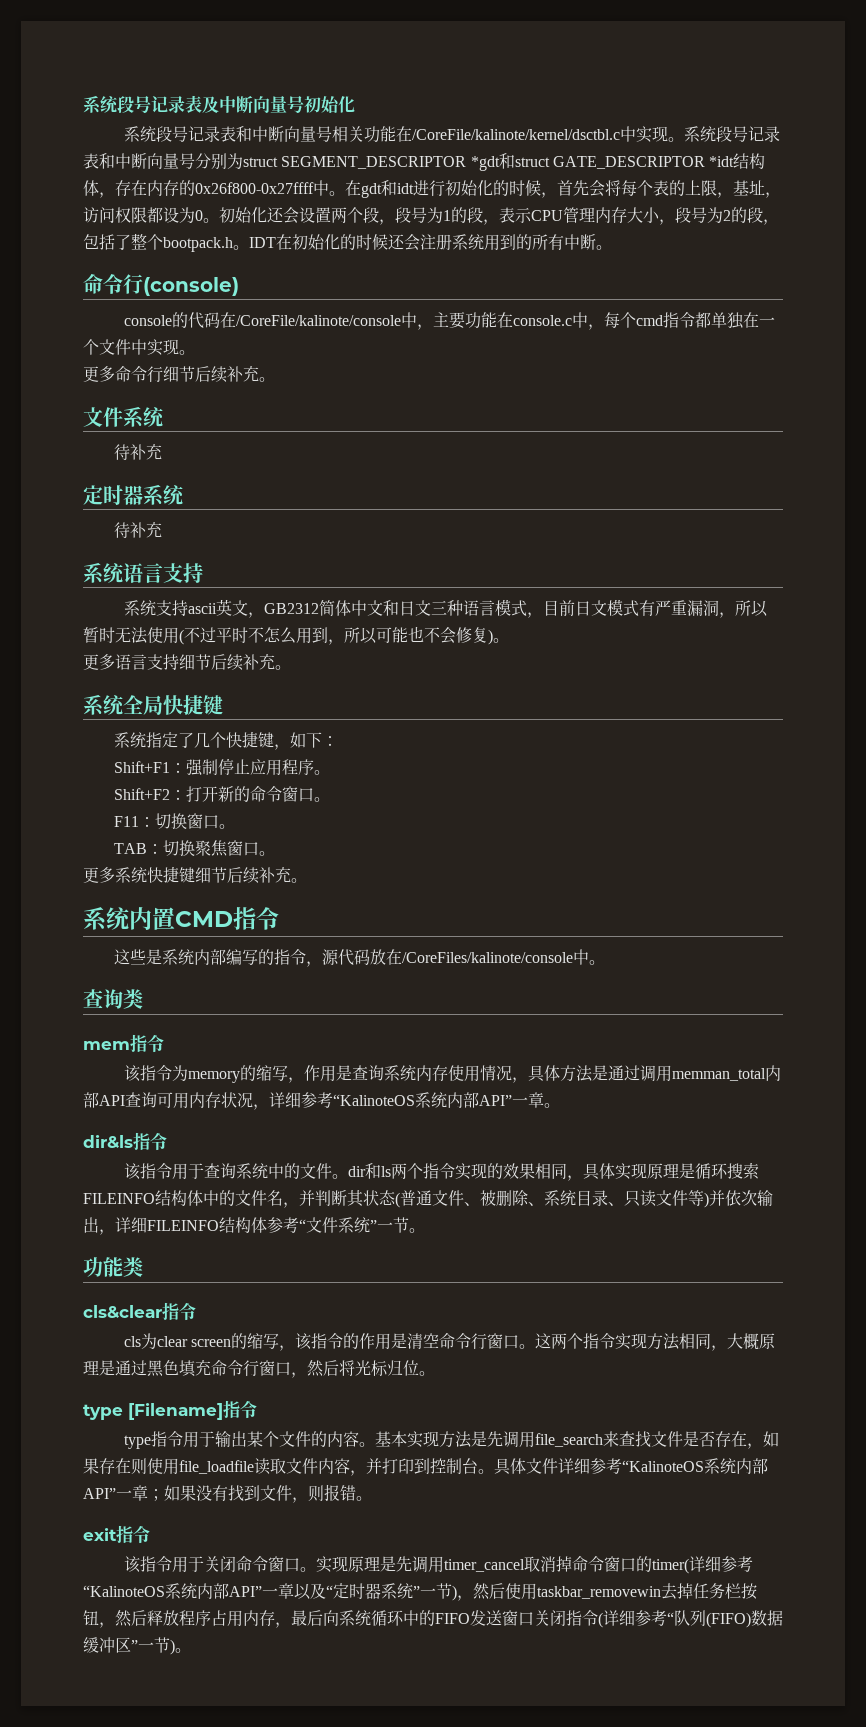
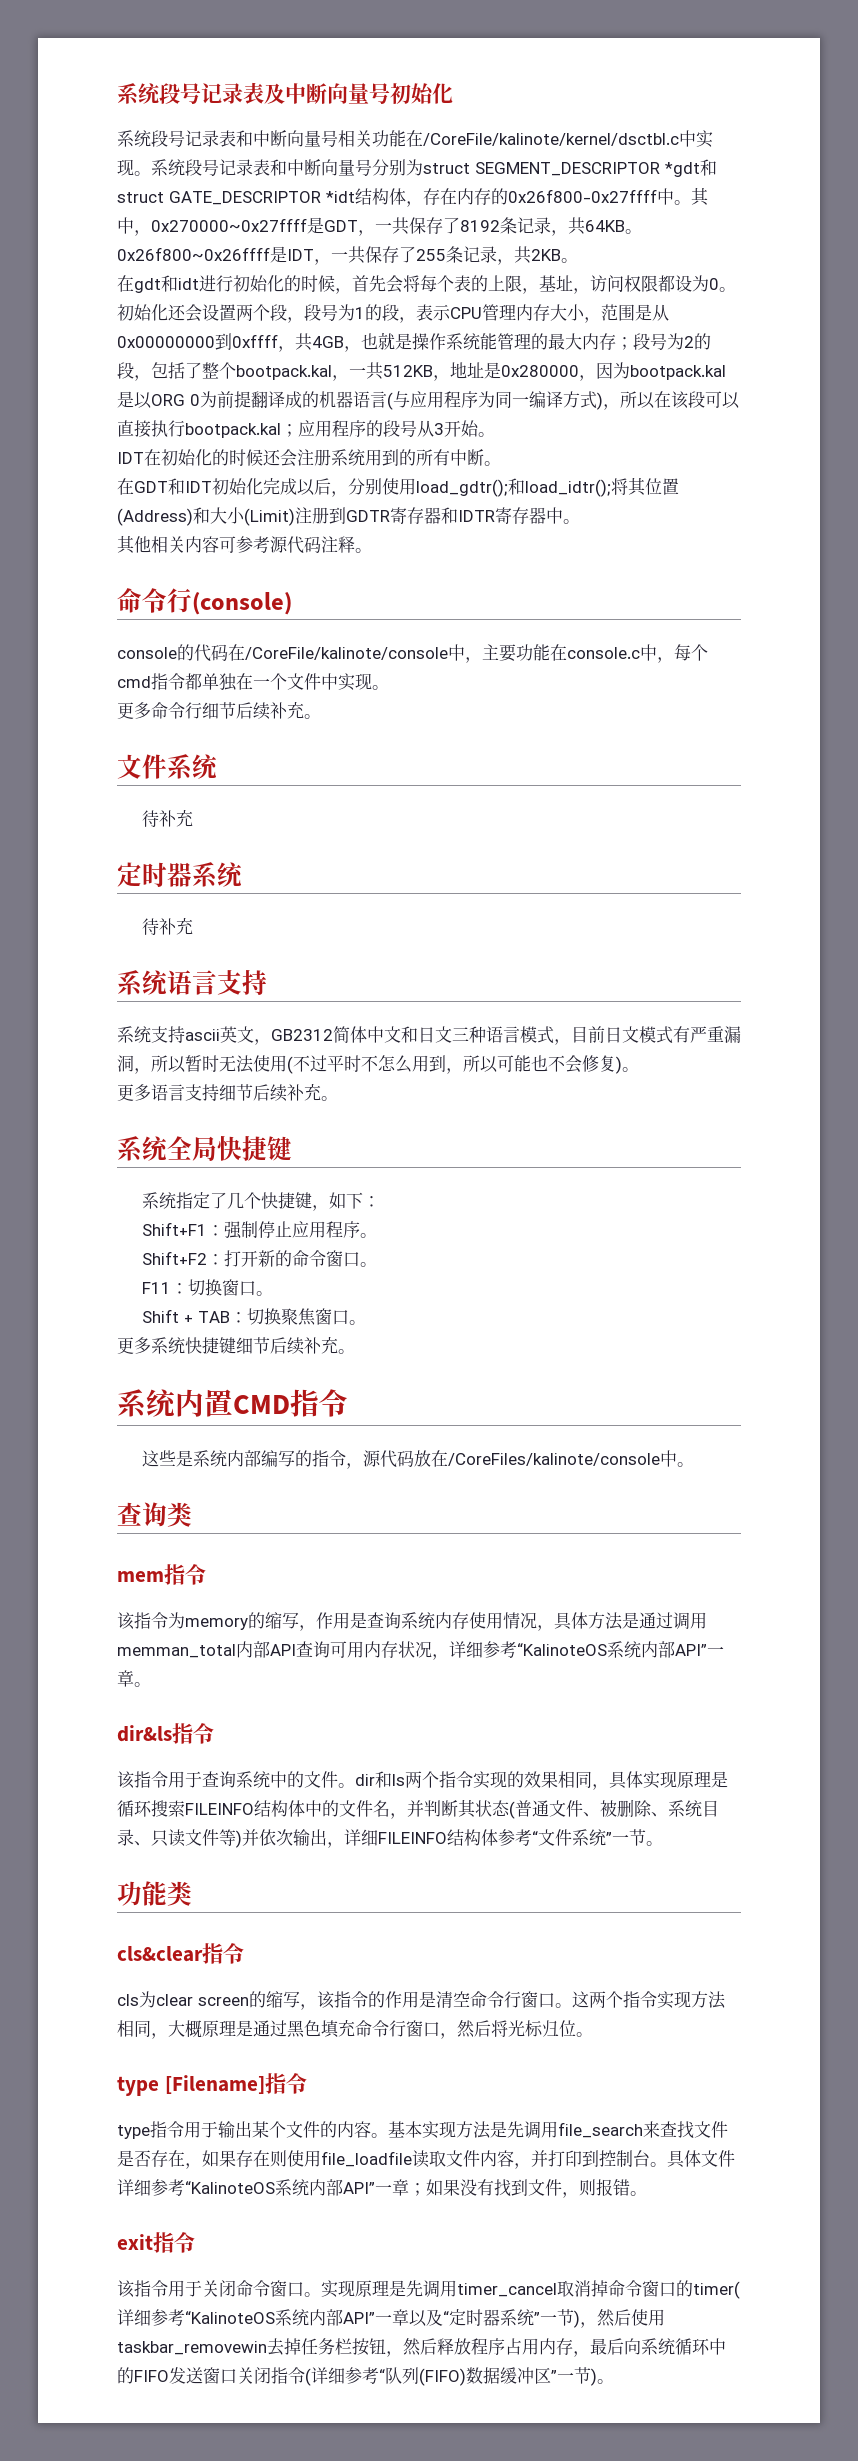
(345, 193) none -> [691,187,709,206] [117,217,642,236] [117,246,578,265] 其中，0x270000~0x27ffff是GDT，一共保存了8192条记录，共64KB。0x26f800~0x26ffff是IDT，一共保存了255条记录，共2KB。 //
(675, 222) none -> [601,304,669,321] [117,332,633,352] 范围是从0x00000000到0xffff，共4GB，也就是操作系统能管理的最大内存；
[163,237,249,252] bootpack.h。 -> [236,362,726,381] [117,391,740,410] [117,420,495,438] bootpack.kal，一共512KB，地址是0x280000，因为bootpack.kal是以ORG 0为前提翻译成的机器语言(与应用程序为同一编译方式)，所以在该段可以直接执行bootpack.kal；应用程序的段号从3开始。 //
(612, 247) none -> [117,477,679,497] [117,507,580,526] [117,535,372,554] // 在GDT和IDT初始化完成以后，分别使用load_gdtr();和load_idtr();将其位置(Address)和大小(Limit)注册到GDTR寄存器和IDTR寄存器中。 // 其他相关内容可参考源代码注释。
(235, 826) none -> [142,1309,194,1323] Shift +

